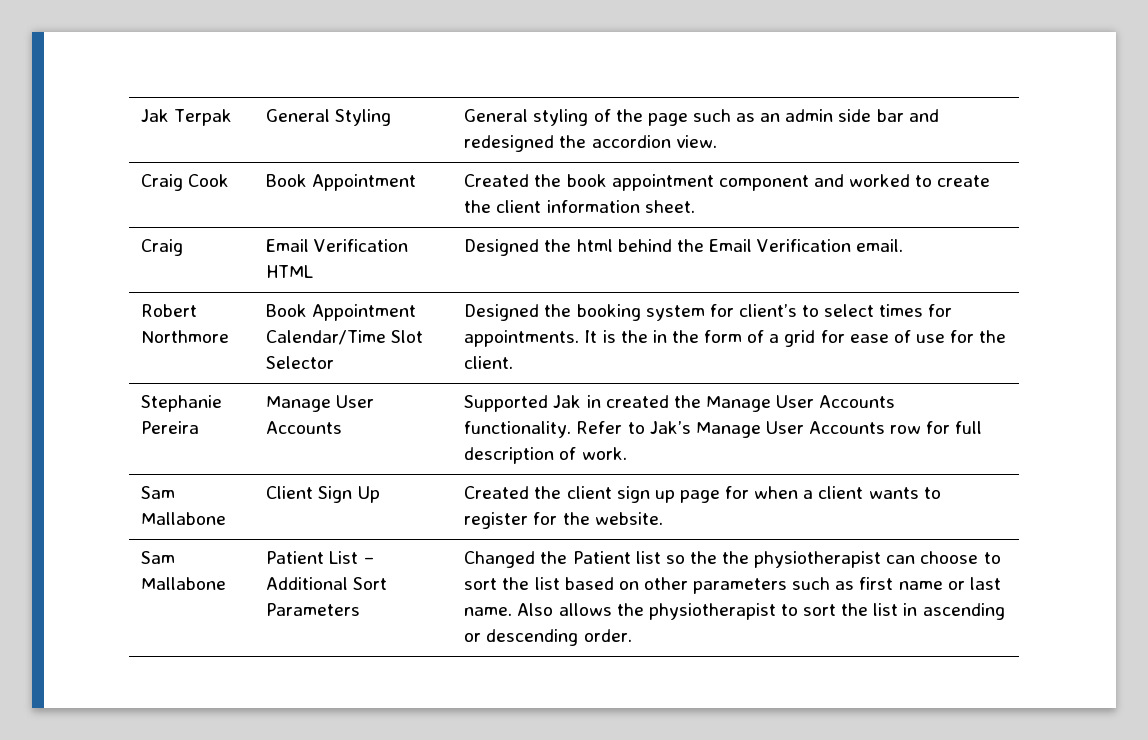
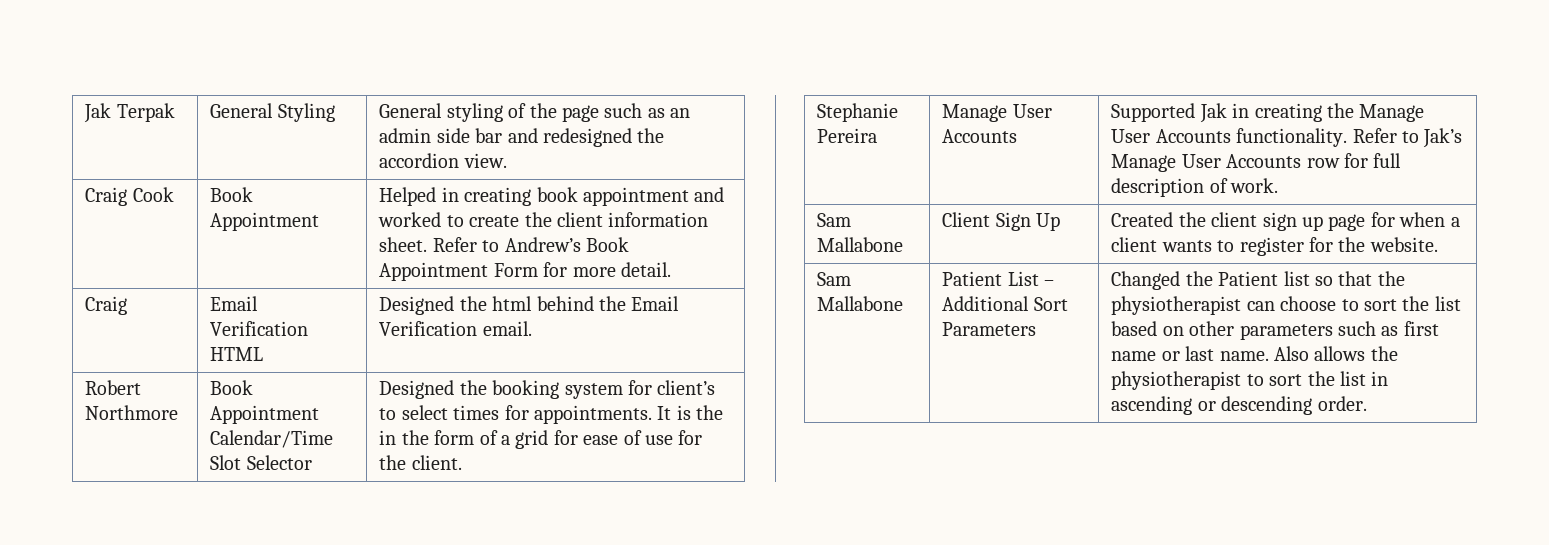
[464,174,562,187] Created the -> [379,187,532,206] Helped in creating
[718,175,809,191] component -> (690, 196) none
(695, 206) none -> [432,237,630,252] [379,262,672,281] Refer to Andrew’s Book Appointment Form for more detail.
[605,395,669,408] created -> [1254,103,1322,122] creating
[689,551,717,564] the -> [1338,271,1373,286] that

